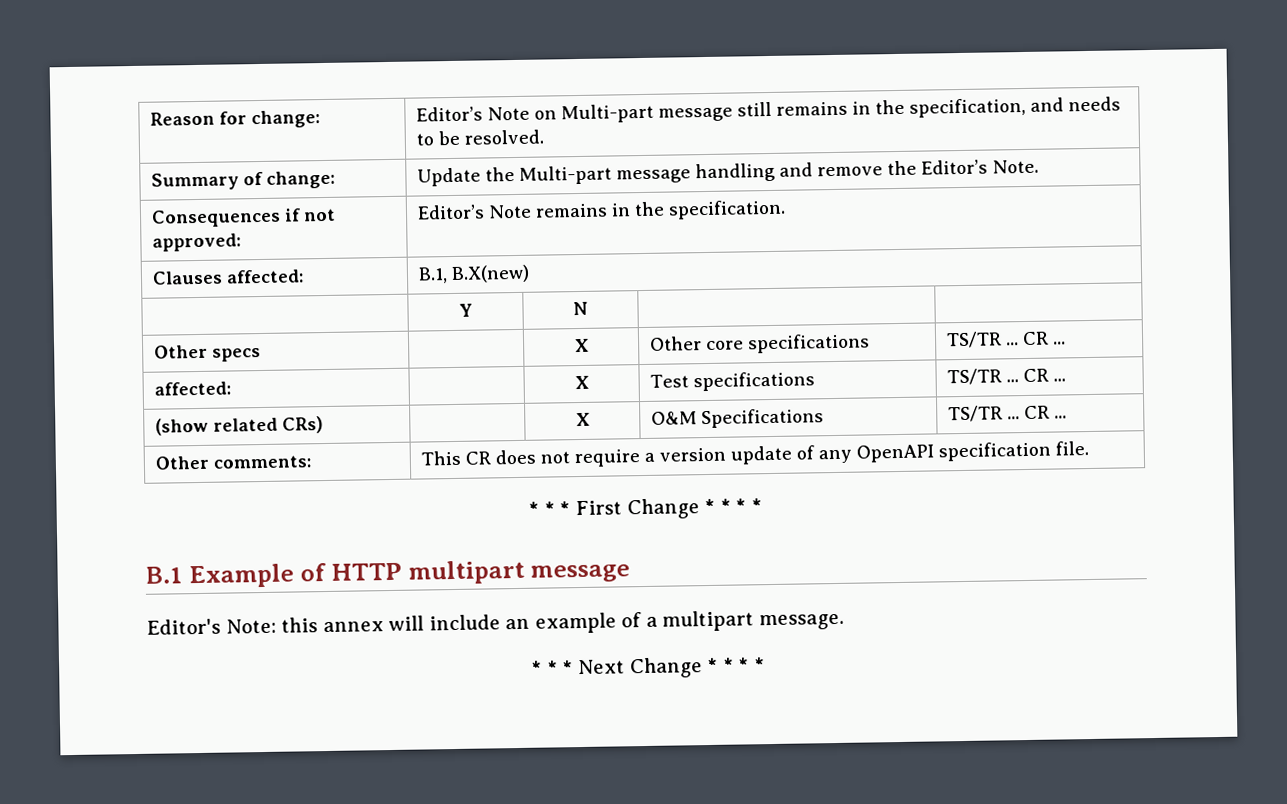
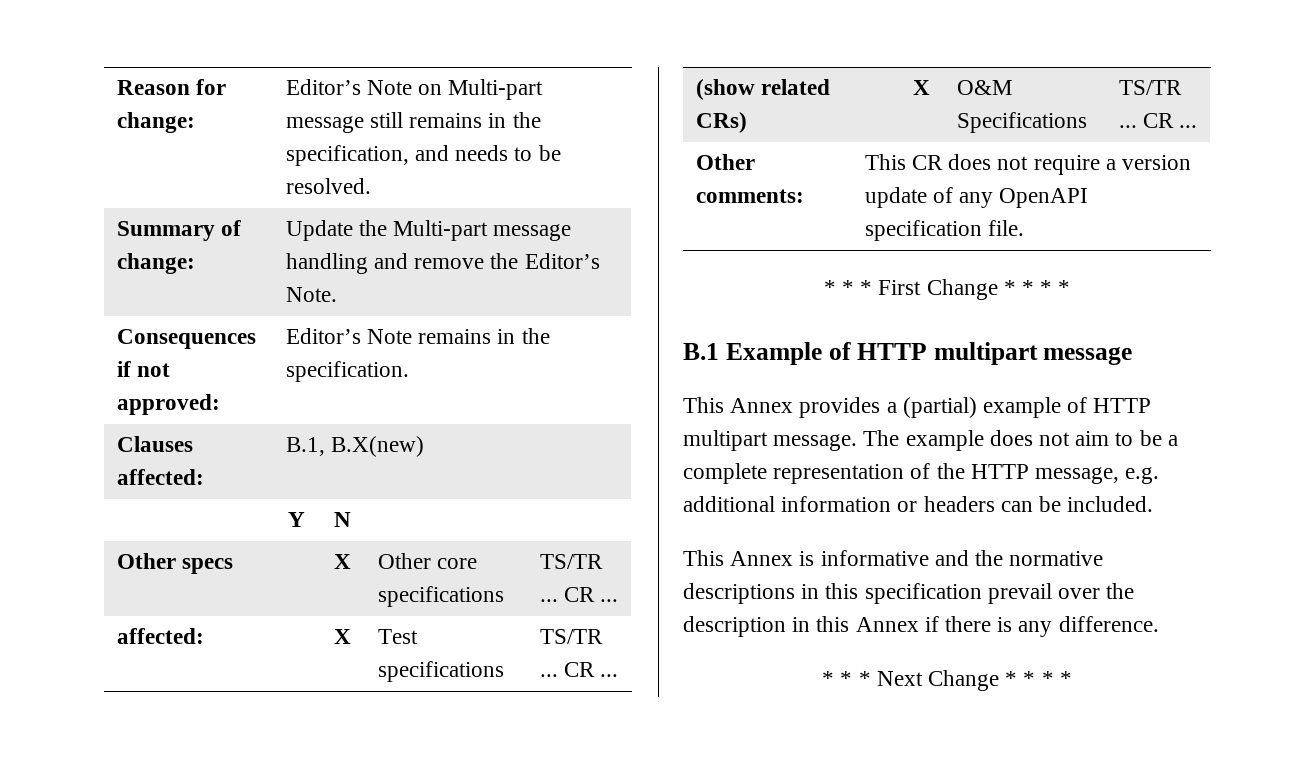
[146,614,531,635] Editor's Note: this annex will include an -> [683,397,977,418] This Annex provides a (partial)
[645,616,658,627] a -> [1093,398,1152,413] HTTP
(844, 622) none -> [863,430,1178,451] [683,463,1160,484] [683,496,1154,512] [683,550,1104,566] [683,583,1135,604] [683,616,1159,637] The example does not aim to be a complete representation of the HTTP message, e.g. additional information or headers can be included. // This Annex is informative and the normative descriptions in this specification prevail over the description in this Annex if there is any difference.

